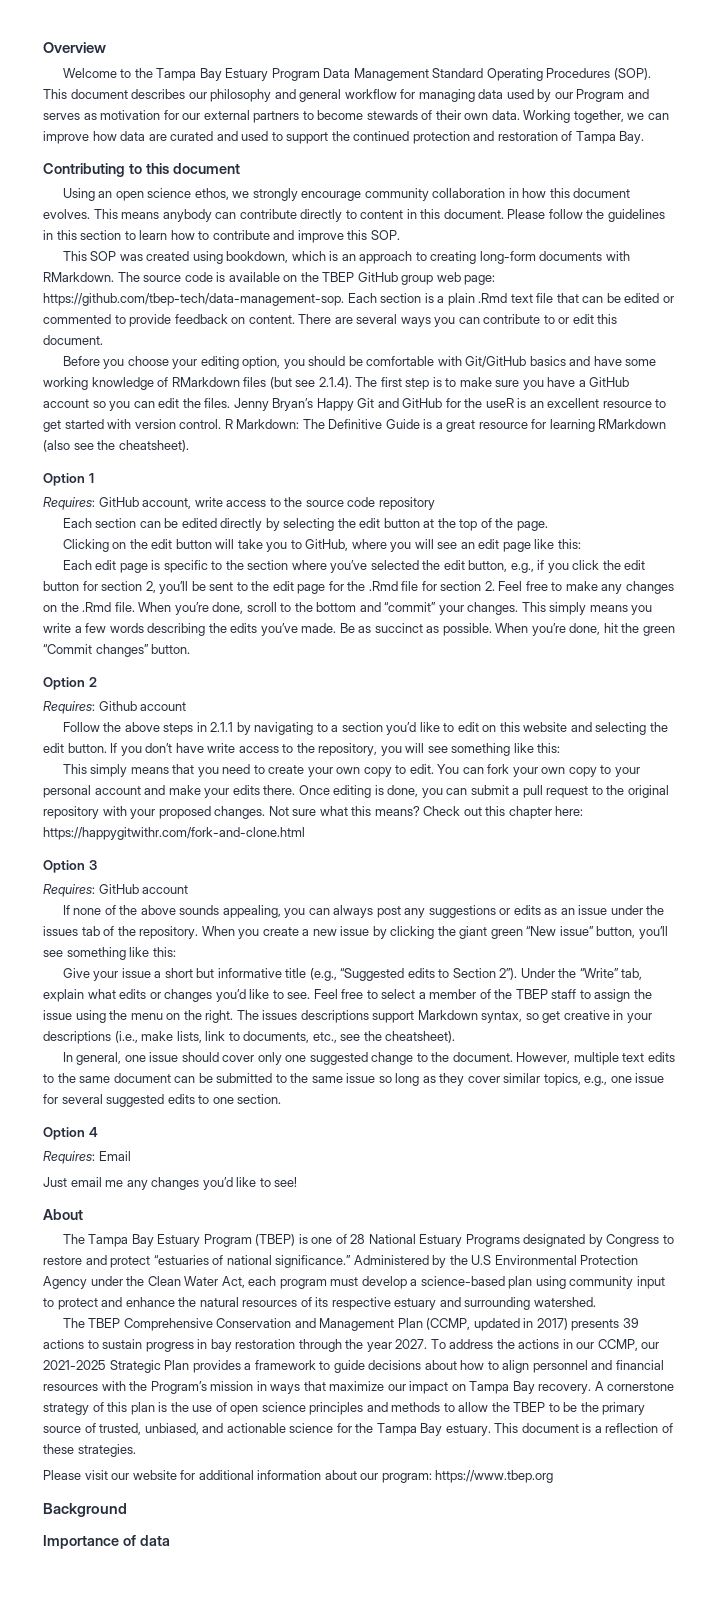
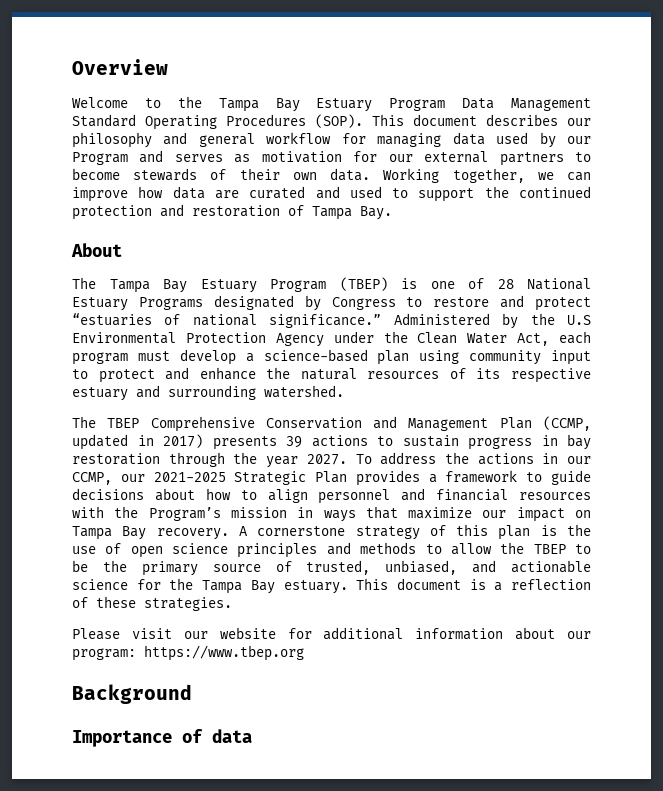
[43,163,240,177] [62,188,631,201] [43,209,665,222] [43,230,400,243] [62,251,630,264] [43,272,496,285] [43,293,674,306] [43,314,618,327] [43,335,103,345] [62,356,657,369] [43,377,630,390] [43,398,667,411] [43,419,667,432] [43,440,189,452] [43,473,94,486] [43,497,435,510] [62,518,548,531] [62,539,581,552] [62,560,646,573] [43,581,674,594] [43,602,653,615] [43,623,675,636] [43,644,191,657] [43,677,97,690] [43,701,187,714] [62,722,668,735] [43,743,561,756] [62,764,640,777] [43,785,669,798] [43,806,584,819] [43,827,305,840] [43,860,97,873] [43,884,189,897] [62,905,665,918] [43,926,668,939] [43,947,176,960] [62,968,643,981] [43,989,652,1002] [43,1010,652,1023] [43,1031,456,1044] [62,1052,675,1065] [43,1073,665,1086] [43,1094,282,1107] [43,1127,98,1140] [43,1151,131,1164] [43,1177,298,1190] // Contributing to this document // Using an open science ethos, we strongly encourage community collaboration in how this document evolves. This means anybody can contribute directly to content in this document. Please follow the guidelines in this section to learn how to contribute and improve this SOP. // This SOP was created using bookdown, which is an approach to creating long-form documents with RMarkdown. The source code is available on the TBEP GitHub group web page: https://github.com/tbep-tech/data-management-sop. Each section is a plain .Rmd text file that can be edited or commented to provide feedback on content. There are several ways you can contribute to or edit this document. // Before you choose your editing option, you should be comfortable with Git/GitHub basics and have some working knowledge of RMarkdown files (but see 2.1.4). The first step is to make sure you have a GitHub account so you can edit the files. Jenny Bryan’s Happy Git and GitHub for the useR is an excellent resource to get started with version control. R Markdown: The Definitive Guide is a great resource for learning RMarkdown (also see the cheatsheet). // Option 1 // Requires: GitHub account, write access to the source code repository // Each section can be edited directly by selecting the edit button at the top of the page. // Clicking on the edit button will take you to GitHub, where you will see an edit page like this: // Each edit page is specific to the section where you’ve selected the edit button, e.g., if you click the edit button for section 2, you’ll be sent to the edit page for the .Rmd file for section 2. Feel free to make any changes on the .Rmd file. When you’re done, scroll to the bottom and “commit” your changes. This simply means you write a few words describing the edits you’ve made. Be as succinct as possible. When you’re done, hit the green “Commit changes” button. // Option 2 // Requires: Github account // Follow the above steps in 2.1.1 by navigating to a section you’d like to edit on this website and selecting the edit button. If you don’t have write access to the repository, you will see something like this: // This simply means that you need to create your own copy to edit. You can fork your own copy to your personal account and make your edits there. Once editing is done, you can submit a pull request to the original repository with your proposed changes. Not sure what this means? Check out this chapter here: https://happygitwithr.com/fork-and-clone.html // Option 3 // Requires: GitHub account // If none of the above sounds appealing, you can always post any suggestions or edits as an issue under the issues tab of the repository. When you create a new issue by clicking the giant green “New issue” button, you’ll see something like this: // Give your issue a short but informative title (e.g., “Suggested edits to Section 2”). Under the “Write” tab, explain what edits or changes you’d like to see. Feel free to select a member of the TBEP staff to assign the issue using the menu on the right. The issues descriptions support Markdown syntax, so get creative in your descriptions (i.e., make lists, link to documents, etc., see the cheatsheet). // In general, one issue should cover only one suggested change to the document. However, multiple text edits to the same document can be submitted to the same issue so long as they cover similar topics, e.g., one issue for several suggested edits to one section. // Option 4 // Requires: Email // Just email me any changes you’d like to see! -> (392, 213) none

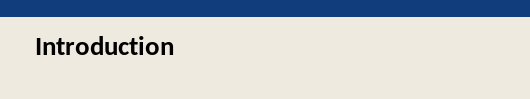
[72,59,168,75] [72,96,591,112] [72,114,591,130] [72,132,592,148] [72,150,592,166] [72,168,591,183] [72,186,591,202] [72,204,392,220] [71,243,122,257] [72,277,591,293] [72,295,591,311] [72,313,591,329] [72,331,591,347] [72,349,591,365] [72,367,591,383] [72,385,344,401] [72,416,591,432] [72,434,591,450] [72,452,591,468] [72,470,591,486] [72,488,591,504] [72,506,591,522] [72,524,592,540] [72,542,591,558] [72,560,591,576] [72,578,591,594] [72,596,232,611] [72,627,591,640] [72,645,304,661] [72,684,192,704] [72,729,252,747] Overview // Welcome to the Tampa Bay Estuary Program Data Management Standard Operating Procedures (SOP). This document describes our philosophy and general workflow for managing data used by our Program and serves as motivation for our external partners to become stewards of their own data. Working together, we can improve how data are curated and used to support the continued protection and restoration of Tampa Bay. // About // The Tampa Bay Estuary Program (TBEP) is one of 28 National Estuary Programs designated by Congress to restore and protect “estuaries of national significance.” Administered by the U.S Environmental Protection Agency under the Clean Water Act, each program must develop a science-based plan using community input to protect and enhance the natural resources of its respective estuary and surrounding watershed. // The TBEP Comprehensive Conservation and Management Plan (CCMP, updated in 2017) presents 39 actions to sustain progress in bay restoration through the year 2027. To address the actions in our CCMP, our 2021-2025 Strategic Plan provides a framework to guide decisions about how to align personnel and financial resources with the Program’s mission in ways that maximize our impact on Tampa Bay recovery. A cornerstone strategy of this plan is the use of open science principles and methods to allow the TBEP to be the primary source of trusted, unbiased, and actionable science for the Tampa Bay estuary. This document is a reflection of these strategies. // Please visit our website for additional information about our program: https://www.tbep.org // Background // Importance of data -> [35,36,174,55] Introduction

